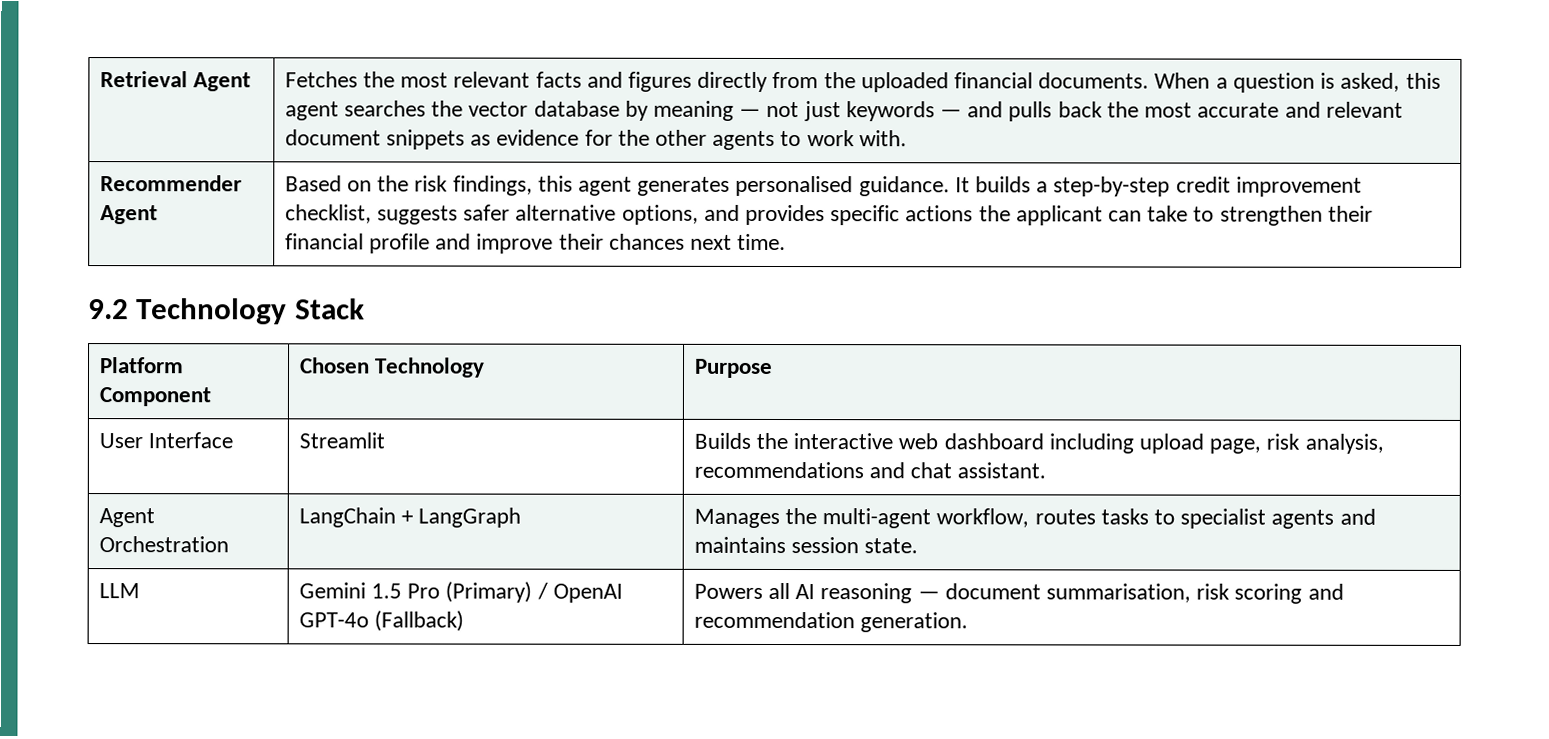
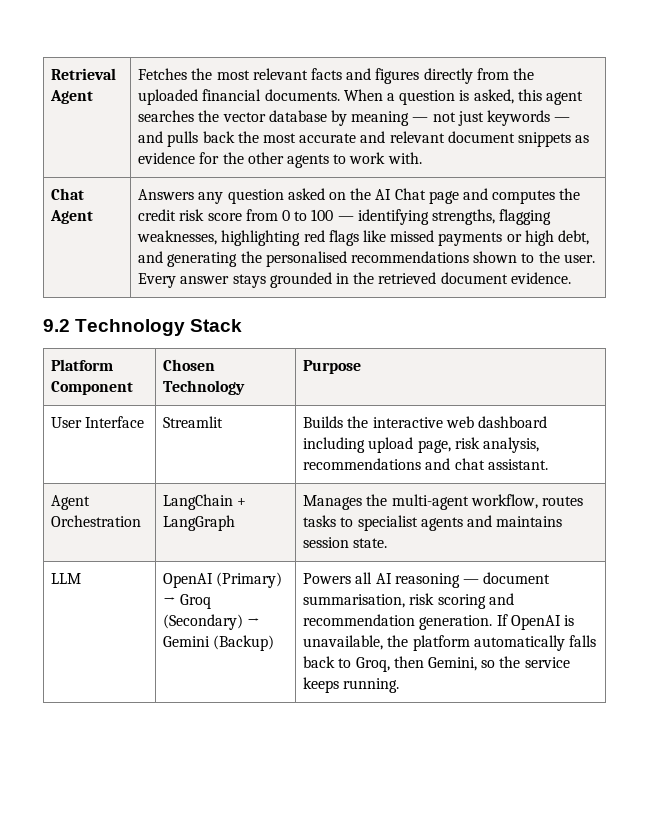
[99,175,242,192] [99,205,158,225] [284,175,1362,197] [284,204,1373,226] [284,233,787,254] Recommender Agent | Based on the risk findings, this agent generates personalised guidance. It builds a step-by-step credit improvement checklist, suggests safer alternative options, and provides specific actions the applicant can take to strengthen their financial profile and improve their chances next time. -> [51,188,85,200] [50,210,94,224] [138,188,581,204] [138,209,552,225] [137,230,589,246] [138,251,595,267] [138,272,571,288] Chat Agent | Answers any question asked on the AI Chat page and computes the credit risk score from 0 to 100 — identifying strengths, flagging weaknesses, highlighting red flags like missed payments or high debt, and generating the personalised recommendations shown to the user. Every answer stays grounded in the retrieved document evidence.
[298,581,623,603] [298,610,464,632] Gemini 1.5 Pro (Primary) / OpenAI GPT-4o (Fallback) -> [163,572,283,588] [163,594,212,609] [163,614,261,630] [163,635,275,651] OpenAI (Primary) → Groq (Secondary) → Gemini (Backup)
(968, 622) none -> [496,614,574,630] [303,635,596,651] [303,656,570,672] [303,677,400,693] If OpenAI is unavailable, the platform automatically falls back to Groq, then Gemini, so the service keeps running.

